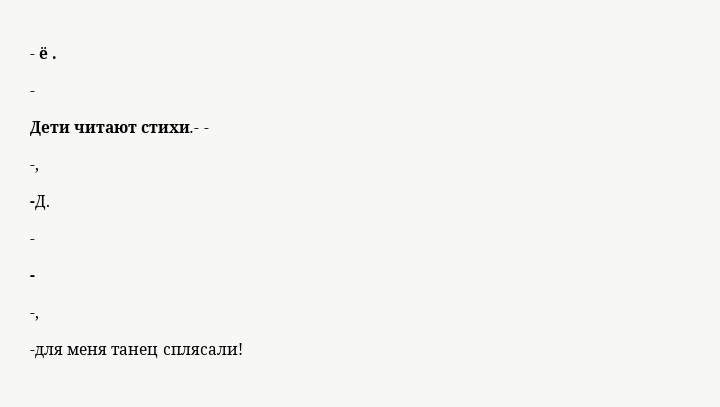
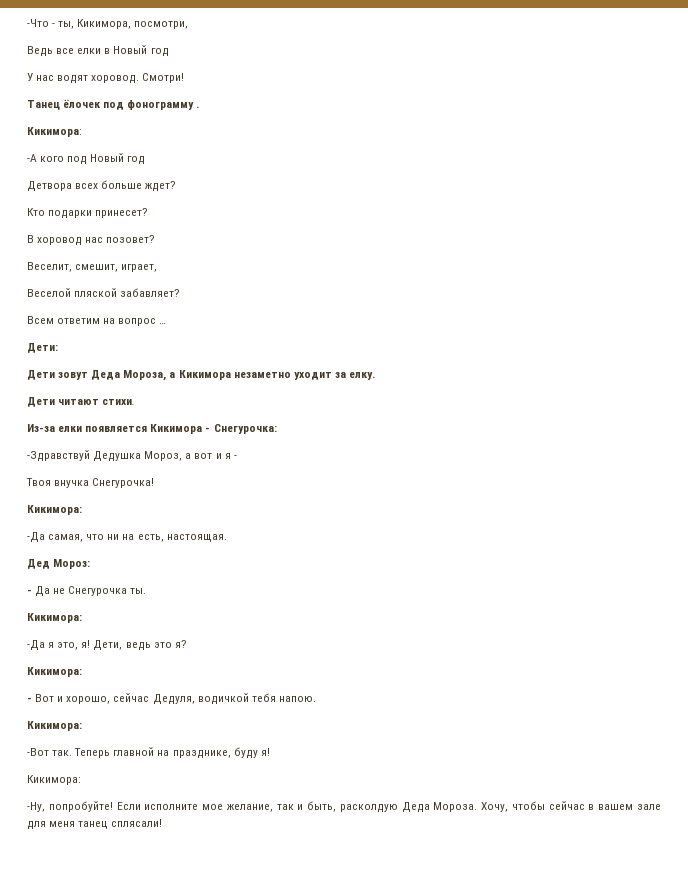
[30,46,58,59] [30,91,35,96] [30,121,209,136] [30,165,39,173] [30,195,50,211] [30,239,35,244] [30,275,35,281] [30,313,39,321] [30,346,63,359] - ё . // - // Дети читают стихи.- - // -, // -Д. // - // - // -, // -для -> [27,19,189,29] [27,45,169,57] [27,73,185,84] [27,99,200,110] [27,127,82,137] [27,153,146,165] [27,180,177,192] [27,208,149,219] [27,235,156,246] [27,262,158,272] [27,288,181,297] [27,316,167,326] [27,343,58,353] [27,370,375,381] [27,397,136,407] [27,424,277,434] [27,450,237,462] [26,478,155,488] [27,505,82,515] [27,532,227,543] [27,559,91,569] [27,586,147,597] [27,613,82,623] [27,640,187,651] [27,667,82,677] [27,693,316,705] [27,721,82,731] [27,747,270,759] [27,775,81,785] [27,801,661,813] [27,821,46,830] -Что - ты, Кикимора, посмотри, // Ведь все елки в Новый год // У нас водят хоровод. Смотри! // Танец ёлочек под фонограмму . // Кикимора: // -А кого под Новый год // Детвора всех больше ждет? // Кто подарки принесет? // В хоровод нас позовет? // Веселит, смешит, играет, // Веселой пляской забавляет? // Всем ответим на вопрос … // Дети: // Дети зовут Деда Мороза, а Кикимора незаметно уходит за елку. // Дети читают стихи. // Из-за елки появляется Кикимора - Снегурочка: // -Здравствуй Дедушка Мороз, а вот и я - // Твоя внучка Снегурочка! // Кикимора: // -Да самая, что ни на есть, настоящая. // Дед Мороз: // - Да не Снегурочка ты. // Кикимора: // -Да я это, я! Дети, ведь это я? // Кикимора: // - Вот и хорошо, сейчас Дедуля, водичкой тебя напою. // Кикимора: // -Вот так. Теперь главной на празднике, буду я! // Кикимора: // -Ну, попробуйте! Если исполните мое желание, так и быть, расколдую Деда Мороза. Хочу, чтобы сейчас в вашем зале для

